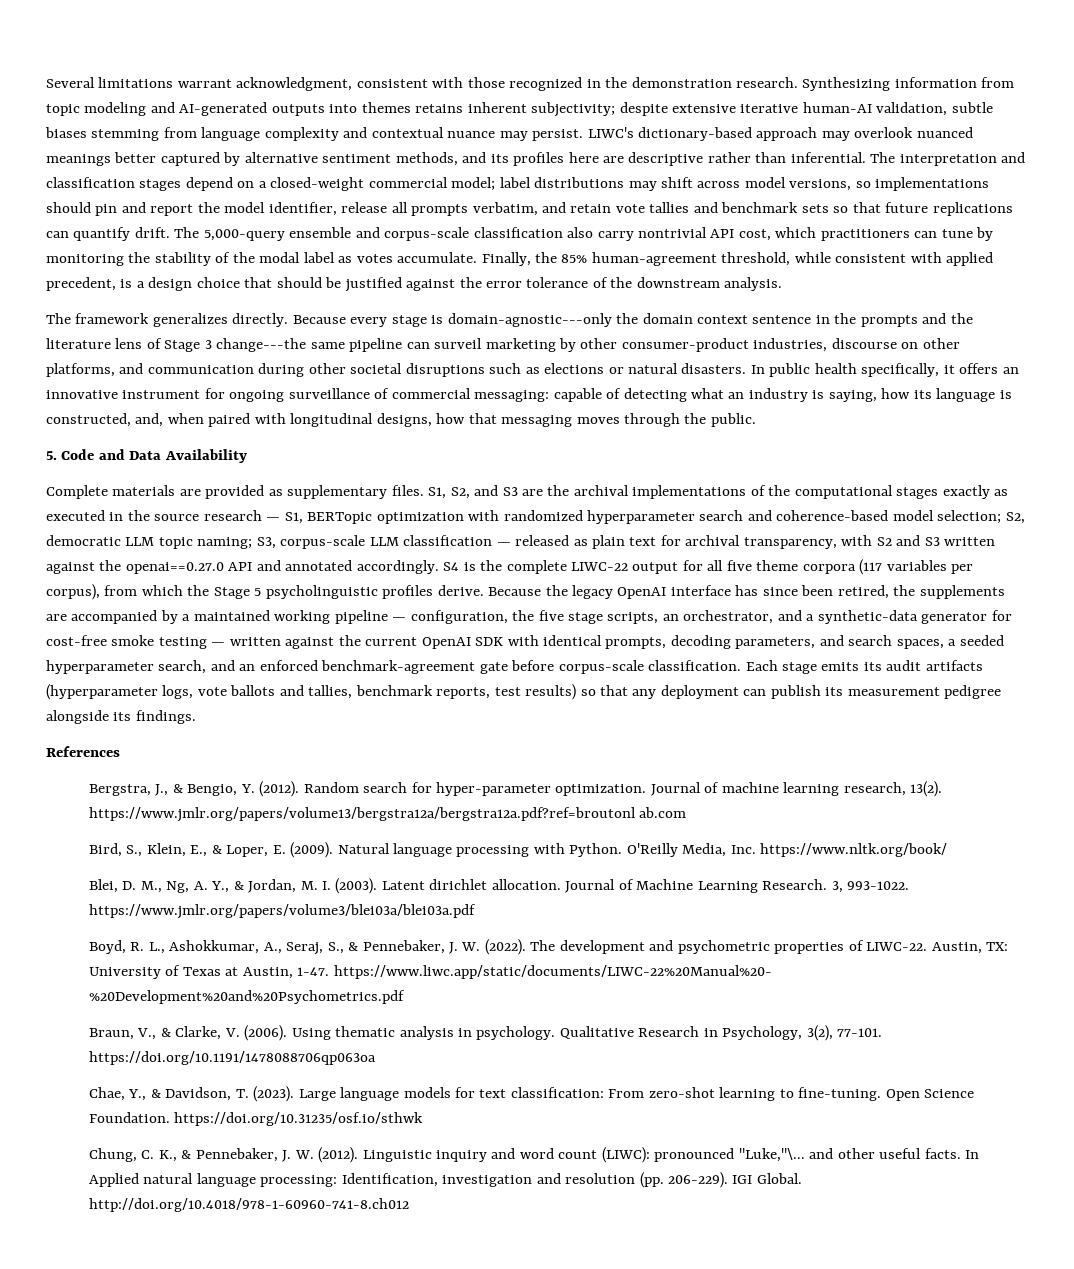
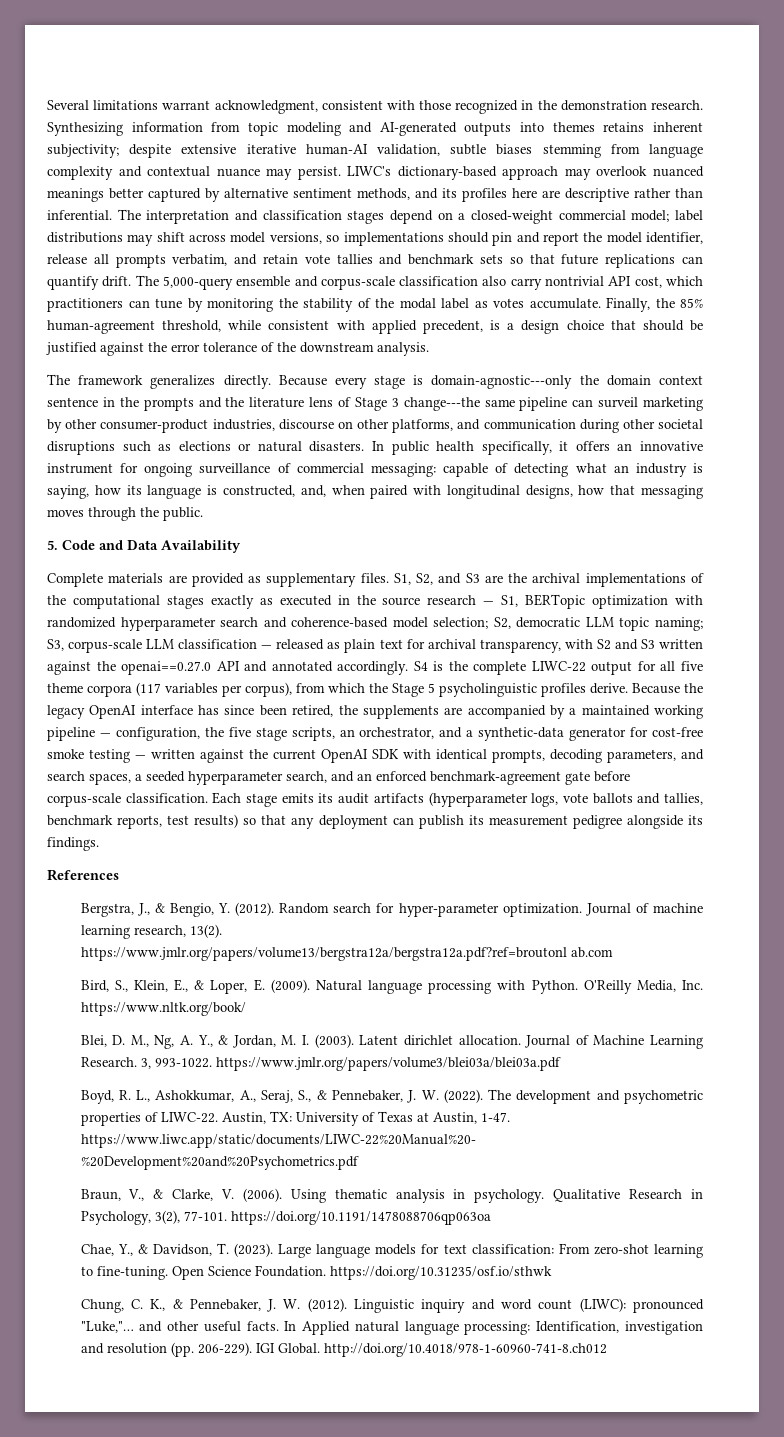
[738,1148,805,1162] "Luke,"\... -> [80,1321,134,1333] "Luke,"…

